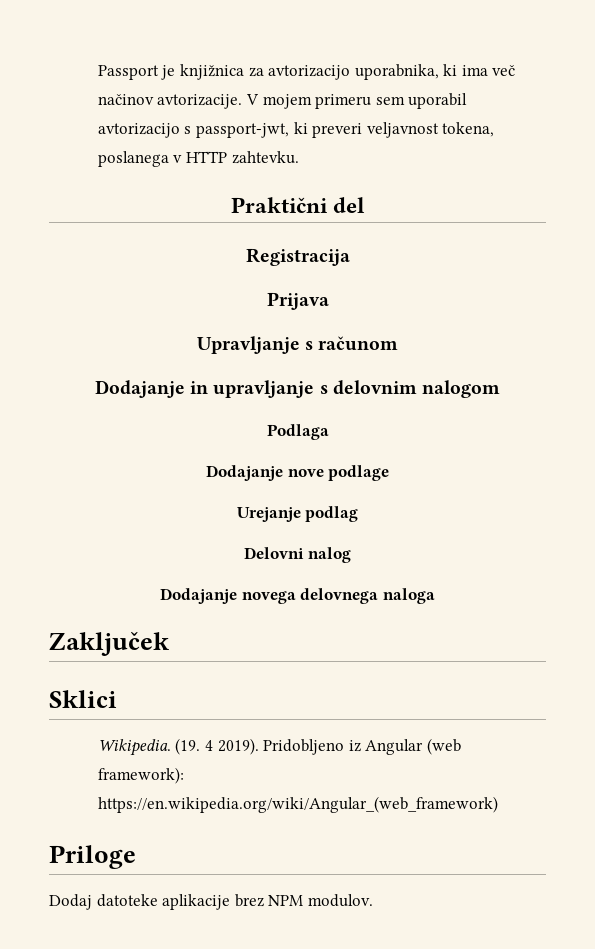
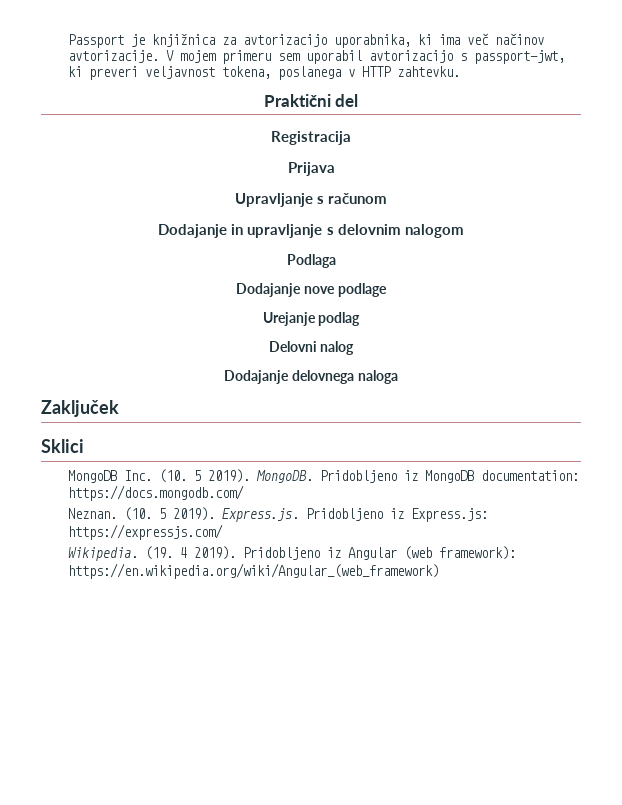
[241,591,296,604] novega -> (290, 377) none
(117, 699) none -> [68,469,580,483] [68,485,245,501] [68,507,489,522] [68,524,224,540] // MongoDB Inc. (10. 5 2019). MongoDB. Pridobljeno iz MongoDB documentation: https://docs.mongodb.com/ // Neznan. (10. 5 2019). Express.js. Pridobljeno iz Express.js: https://expressjs.com/
[49,845,136,869] [49,894,373,910] // Priloge // Dodaj datoteke aplikacije brez NPM modulov. -> (440, 571) none

